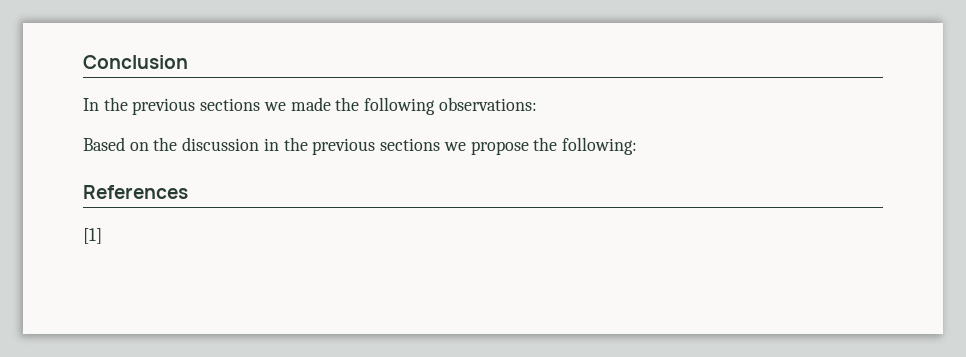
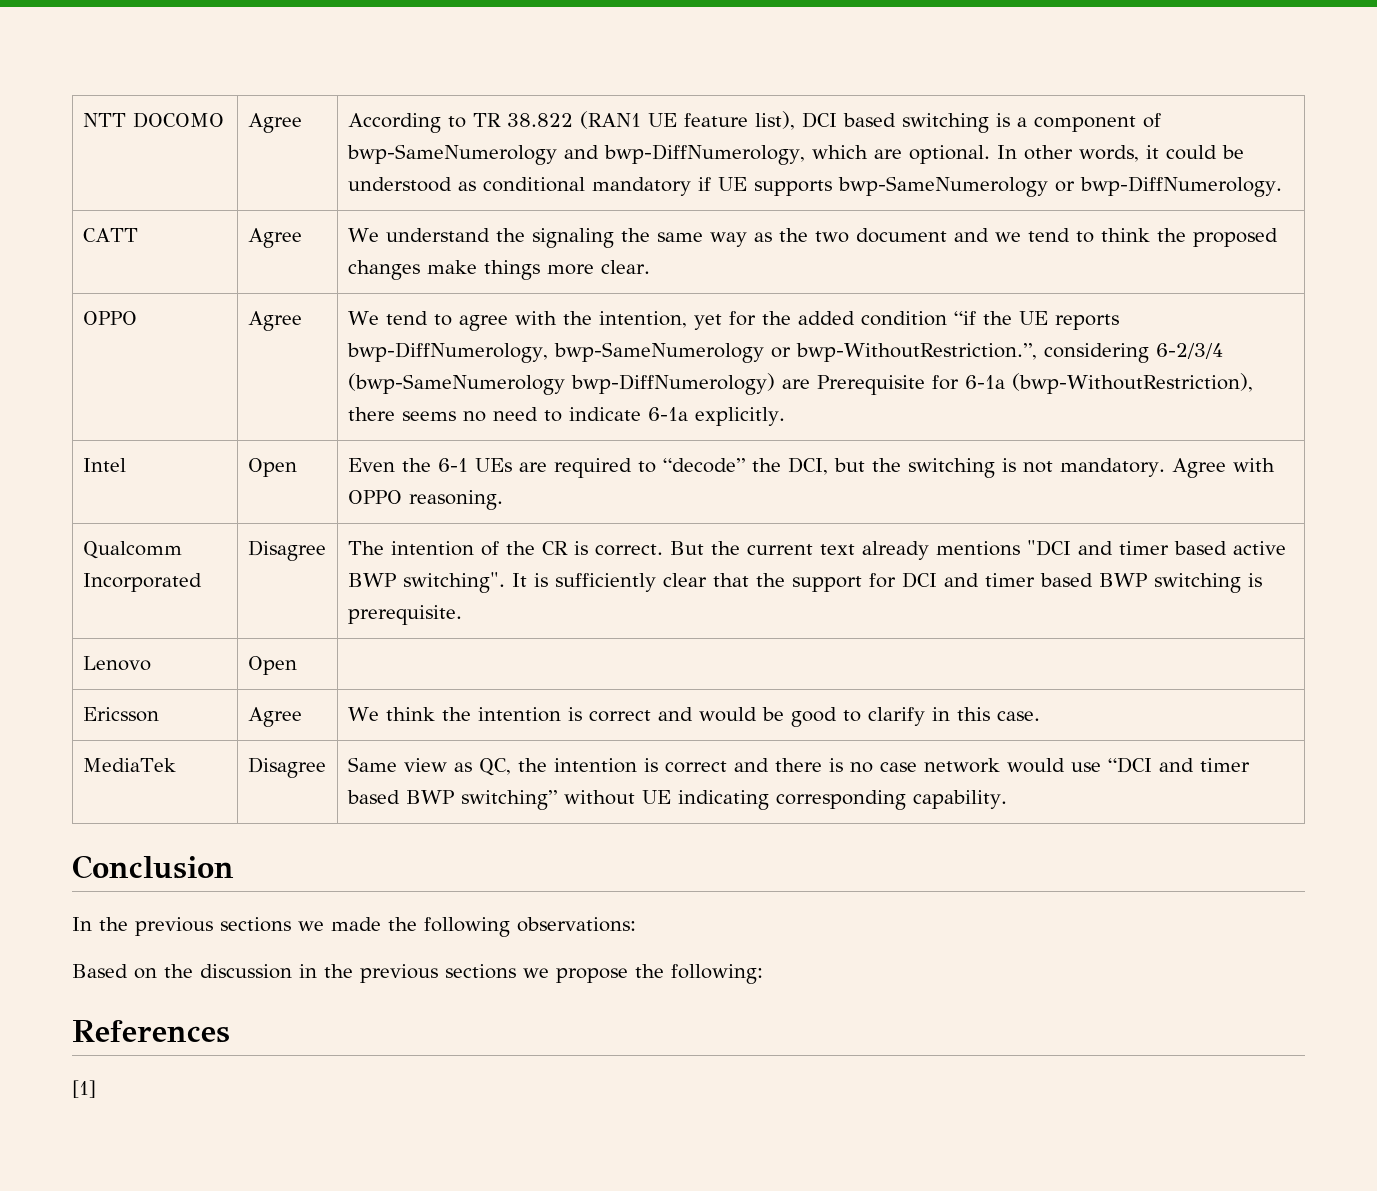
(83, 62) none -> [82,112,224,128] [247,113,302,133] [347,111,1161,133] [346,144,1244,165] [347,176,1282,197] [82,228,138,242] [247,228,302,248] [347,228,1278,248] [347,260,650,280] [82,311,137,325] [247,311,302,331] [347,311,1119,331] [346,342,1223,363] [347,373,1253,395] [347,407,785,426] [82,458,126,472] [247,458,297,477] [347,457,1275,478] [347,490,503,510] [82,541,182,559] [82,573,202,592] [247,540,326,561] [347,540,1286,560] [347,572,1262,593] [347,605,462,625] [82,656,151,671] [247,656,297,675] [82,707,159,722] [247,707,302,727] [347,707,1040,727] [82,758,176,772] [247,757,326,778] [347,757,1250,776] [346,790,1007,810] NTT DOCOMO | Agree | According to TR 38.822 (RAN1 UE feature list), DCI based switching is a component of bwp-SameNumerology and bwp-DiffNumerology, which are optional. In other words, it could be understood as conditional mandatory if UE supports bwp-SameNumerology or bwp-DiffNumerology. // CATT | Agree | We understand the signaling the same way as the two document and we tend to think the proposed changes make things more clear. // OPPO | Agree | We tend to agree with the intention, yet for the added condition “if the UE reports bwp-DiffNumerology, bwp-SameNumerology or bwp-WithoutRestriction.”, considering 6-2/3/4 (bwp-SameNumerology bwp-DiffNumerology) are Prerequisite for 6-1a (bwp-WithoutRestriction), there seems no need to indicate 6-1a explicitly. // Intel | Open | Even the 6-1 UEs are required to “decode” the DCI, but the switching is not mandatory. Agree with OPPO reasoning. // Qualcomm Incorporated | Disagree | The intention of the CR is correct. But the current text already mentions "DCI and timer based active BWP switching". It is sufficiently clear that the support for DCI and timer based BWP switching is prerequisite. // Lenovo | Open | // Ericsson | Agree | We think the intention is correct and would be good to clarify in this case. // MediaTek | Disagree | Same view as QC, the intention is correct and there is no case network would use “DCI and timer based BWP switching” without UE indicating corresponding capability. //

